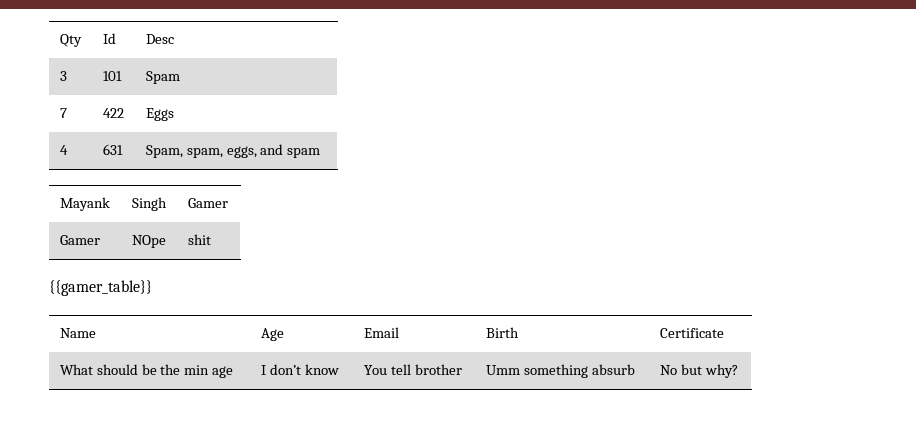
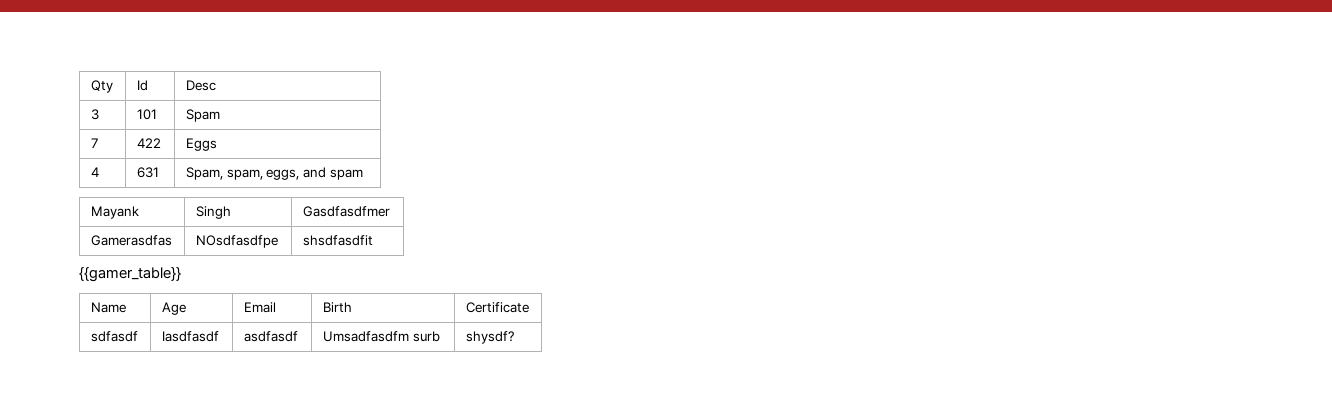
[187,198,228,208] [59,235,100,245] [131,235,166,248] [187,234,211,245] Gamer // Gamer | NOpe | shit -> [302,206,390,217] [90,235,172,246] [195,235,278,248] [302,235,373,246] Gasdfasdfmer // Gamerasdfas | NOsdfasdfpe | shsdfasdfit
[59,364,234,378] [260,364,339,375] [363,364,462,375] [485,364,635,378] [659,364,738,378] What should be the min age | I don’t know | You tell brother | Umm something absurb | No but why? -> [90,331,138,342] [161,331,219,342] [243,331,298,342] [322,331,440,342] [465,331,514,344] sdfasdf | Iasdfasdf | asdfasdf | Umsadfasdfm surb | shysdf?

